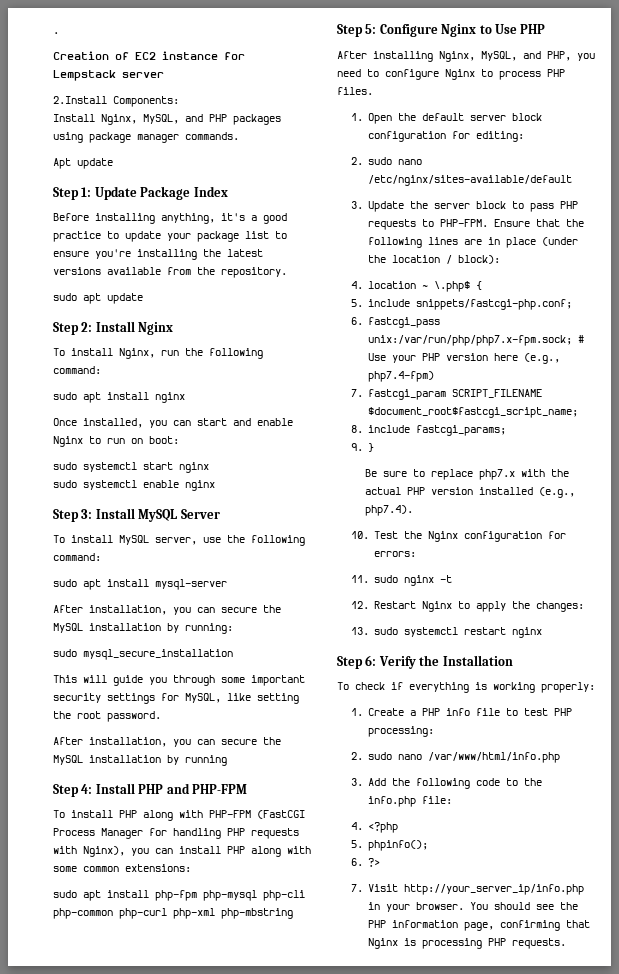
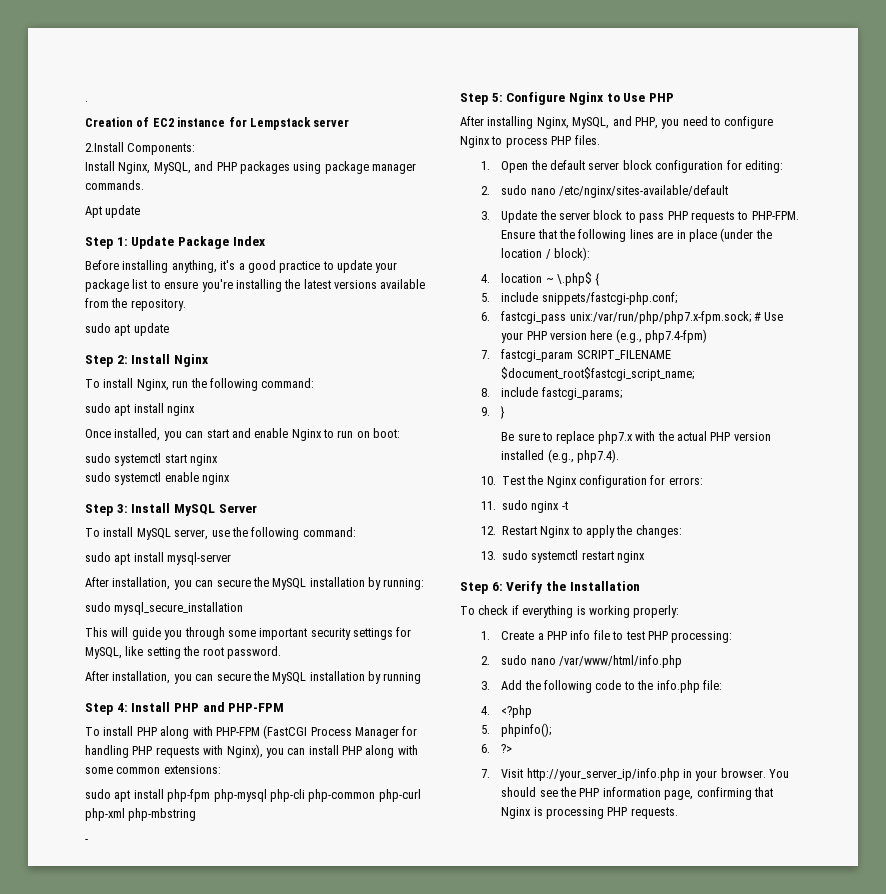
(293, 913) none -> [85,839,88,843] // -

